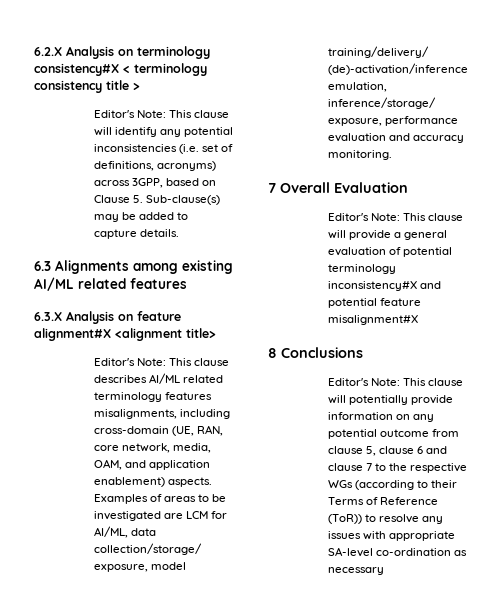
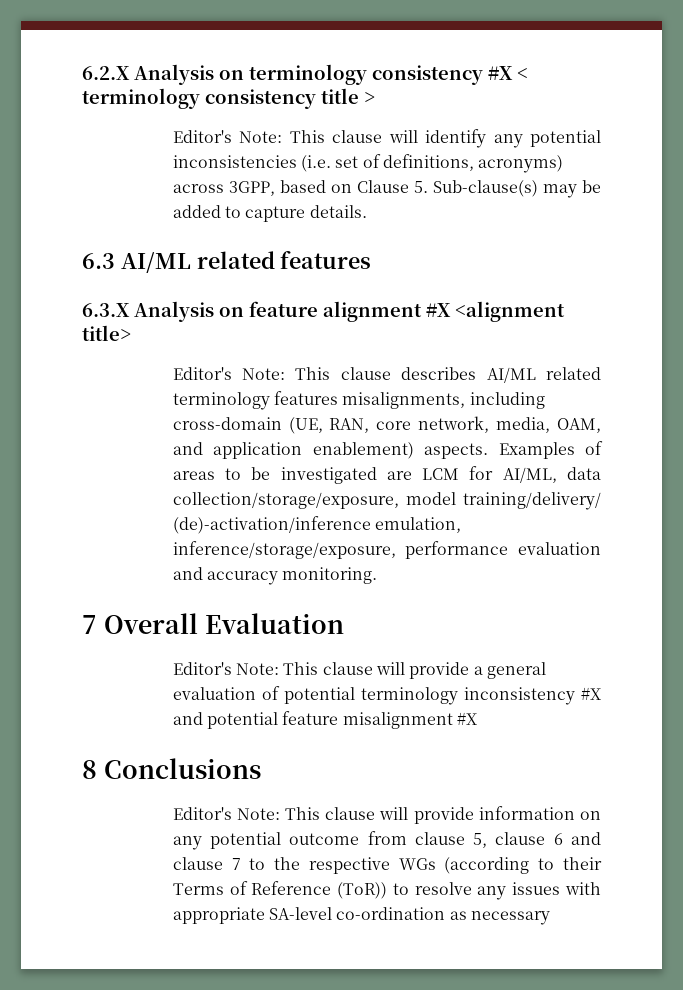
[34,63,119,76] consistency#X -> [372,65,513,85] consistency #X
[55,260,233,274] Alignments among existing -> (115, 261) none
[34,328,111,341] alignment#X -> [323,301,451,322] alignment #X
[328,281,417,291] inconsistency#X -> [463,687,602,705] inconsistency #X
[328,315,418,325] misalignment#X -> [342,712,478,729] misalignment #X
[349,395,409,405] potentially -> (409, 813) none

